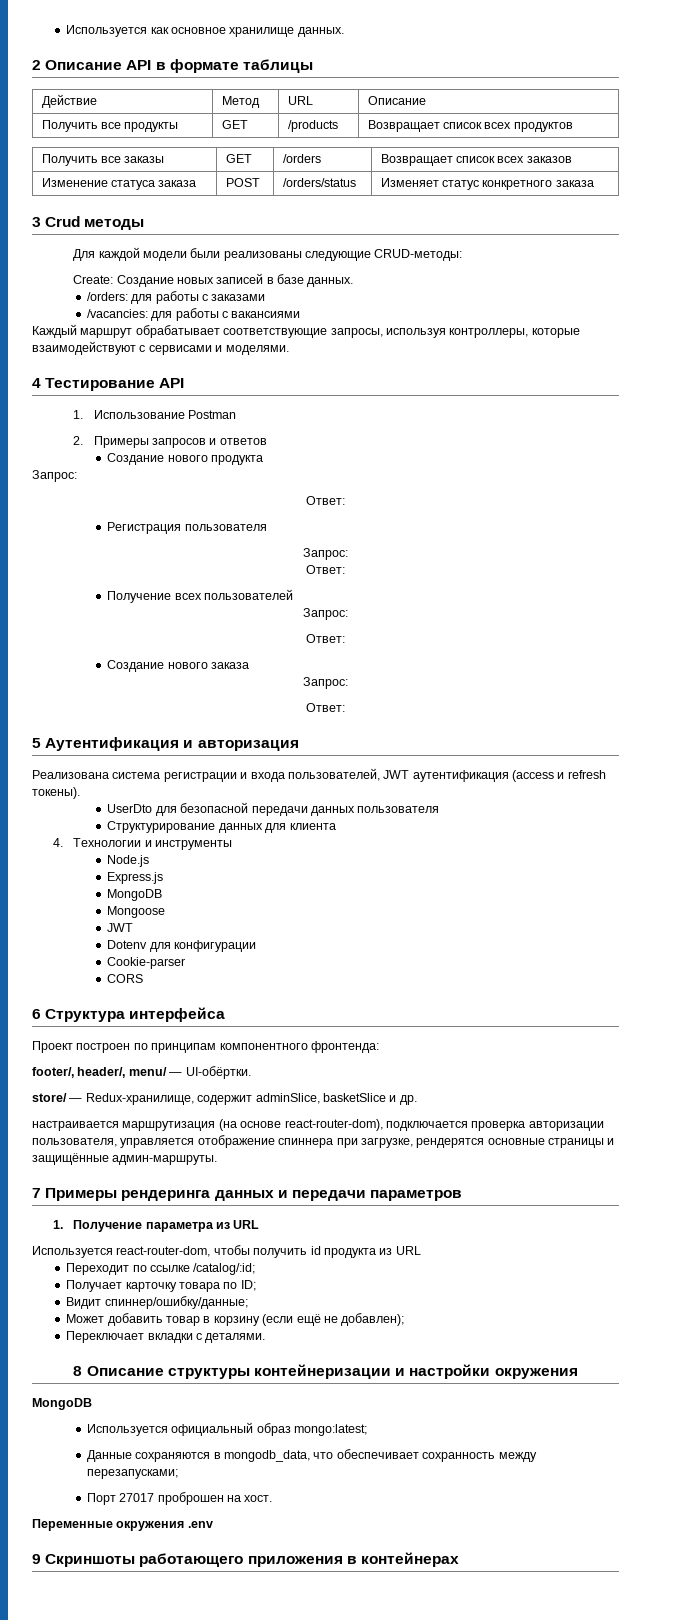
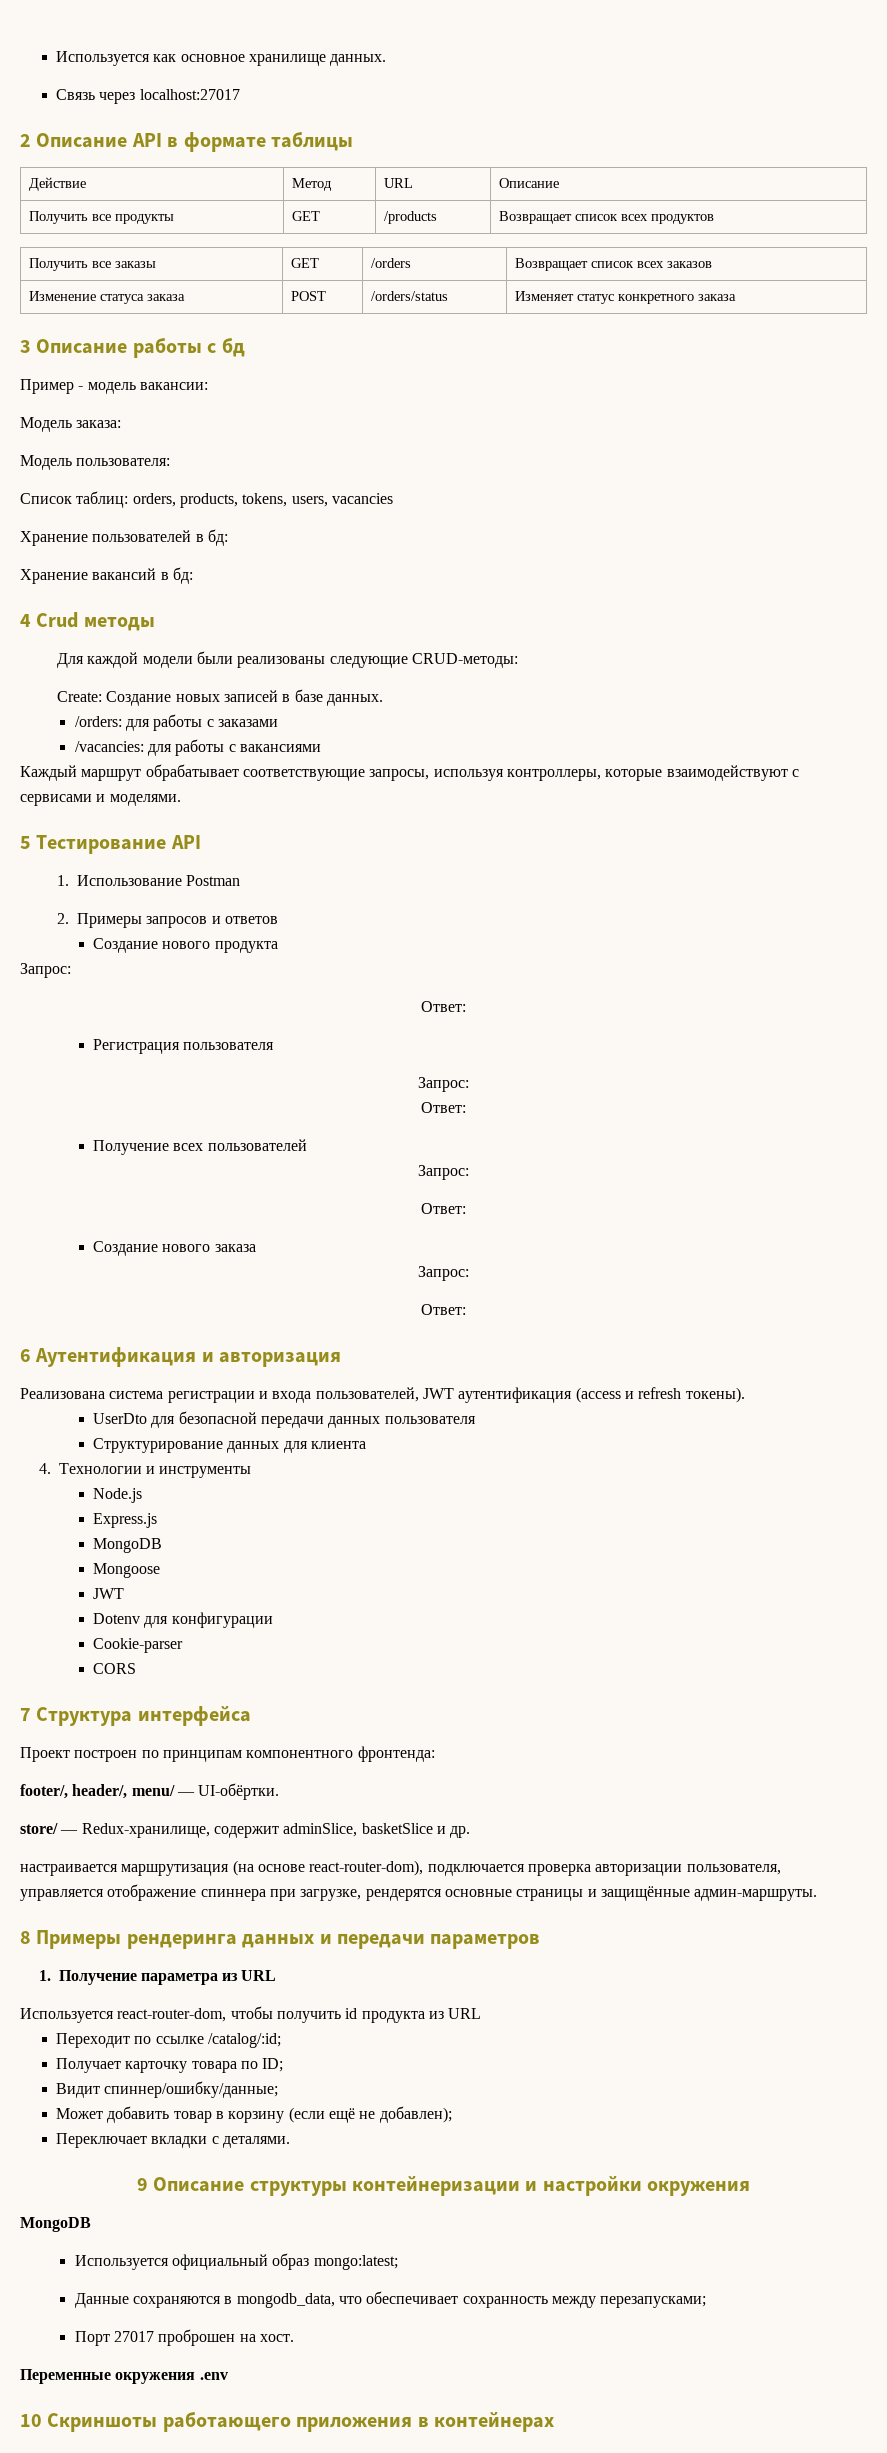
(344, 32) none -> [56,89,240,104] // Связь через localhost:27017
(41, 222) none -> [36,337,245,358] [20,379,208,394] [20,417,122,432] [20,455,171,470] [20,491,393,508] [20,529,228,546] [20,567,193,584] [20,614,31,627] Описание работы с бд // Пример - модель вакансии: // Модель заказа: // Модель пользователя: // Список таблиц: orders, products, tokens, users, vacancies // Хранение пользователей в бд: // Хранение вакансий в бд: // 4
[32,378,41,388] 4 -> [20,836,31,849] 5
[32,738,41,748] 5 -> [20,1349,31,1362] 6
[32,1009,41,1019] 6 -> [20,1708,31,1721] 7
[32,1188,41,1198] 7 -> [20,1931,31,1944] 8
[73,1366,83,1376] 8 -> [136,2178,148,2191] 9
[32,1554,41,1564] 9 -> [20,2414,42,2427] 10

